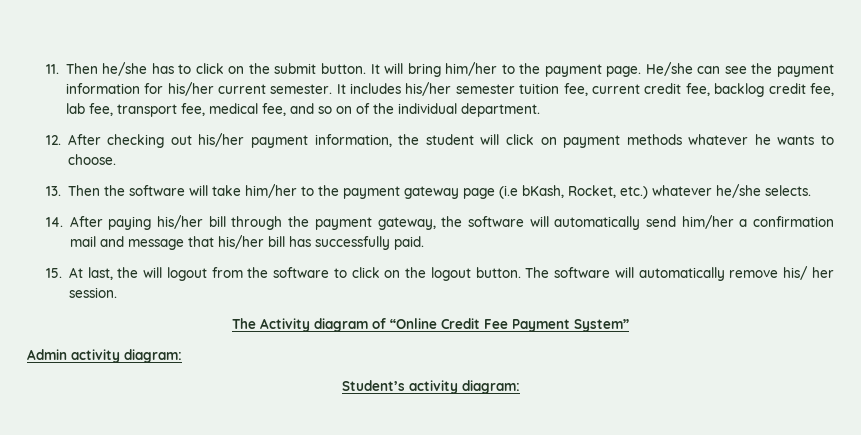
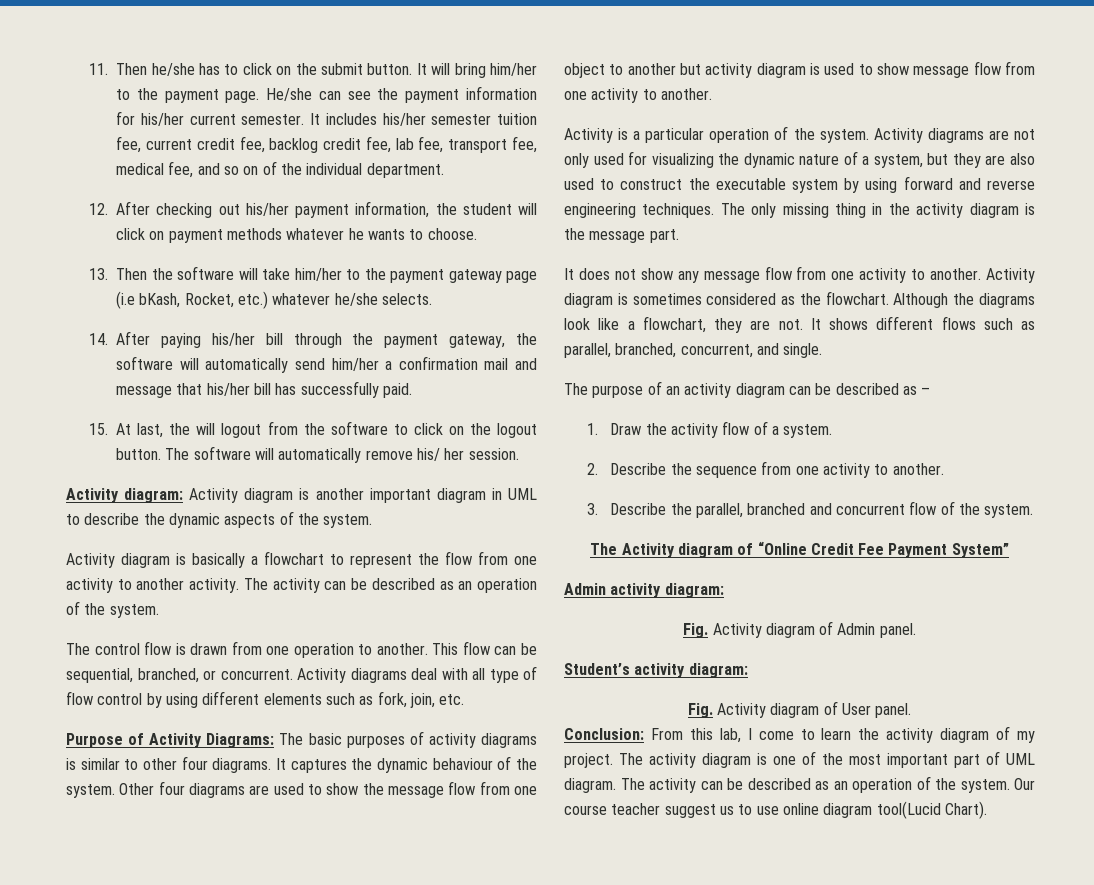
(117, 292) none -> [66,488,537,503] [66,511,373,528] [66,551,537,568] [66,578,538,593] [66,601,159,618] [66,641,538,658] [66,666,537,683] [66,691,465,708] [66,731,537,748] [66,756,537,773] [66,781,537,798] [564,61,1035,78] [564,88,712,103] [564,126,1035,143] [564,151,1035,168] [564,176,1035,193] [564,203,1035,218] [564,228,679,243] [564,266,1035,283] [564,291,1035,308] [564,316,1035,333] [564,343,823,358] [564,381,931,398] [587,421,833,438] [587,461,944,478] [587,501,1034,518] // Activity diagram: Activity diagram is another important diagram in UML to describe the dynamic aspects of the system. // Activity diagram is basically a flowchart to represent the flow from one activity to another activity. The activity can be described as an operation of the system. // The control flow is drawn from one operation to another. This flow can be sequential, branched, or concurrent. Activity diagrams deal with all type of flow control by using different elements such as fork, join, etc. // Purpose of Activity Diagrams: The basic purposes of activity diagrams is similar to other four diagrams. It captures the dynamic behaviour of the system. Other four diagrams are used to show the message flow from one object to another but activity diagram is used to show message flow from one activity to another. // Activity is a particular operation of the system. Activity diagrams are not only used for visualizing the dynamic nature of a system, but they are also used to construct the executable system by using forward and reverse engineering techniques. The only missing thing in the activity diagram is the message part. // It does not show any message flow from one activity to another. Activity diagram is sometimes considered as the flowchart. Although the diagrams look like a flowchart, they are not. It shows different flows such as parallel, branched, concurrent, and single. // The purpose of an activity diagram can be described as – // 1. Draw the activity flow of a system. // 2. Describe the sequence from one activity to another. // 3. Describe the parallel, branched and concurrent flow of the system.
[341,380,520,394] Student’s activity diagram: -> [683,621,916,638] [564,663,748,678] [687,701,912,718] [564,726,1035,743] [564,751,1035,768] [564,776,1035,793] [564,801,987,819] Fig. Activity diagram of Admin panel. // Student’s activity diagram: // Fig. Activity diagram of User panel. // Conclusion: From this lab, I come to learn the activity diagram of my project. The activity diagram is one of the most important part of UML diagram. The activity can be described as an operation of the system. Our course teacher suggest us to use online diagram tool(Lucid Chart).

